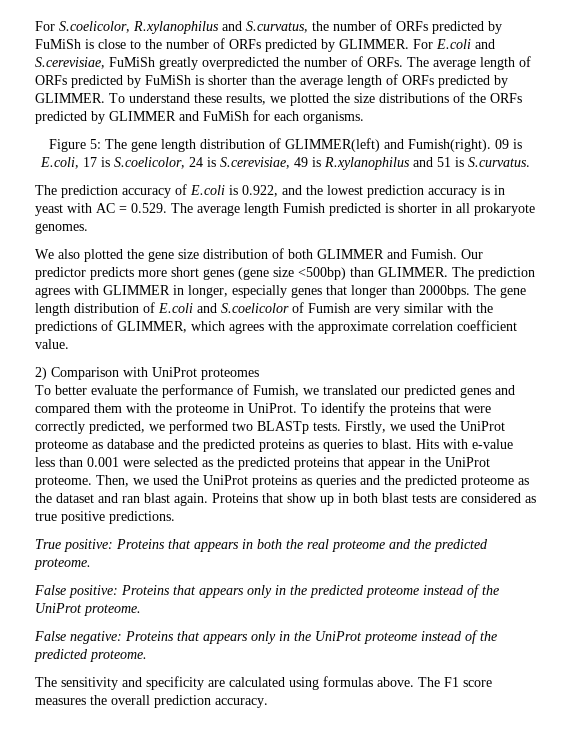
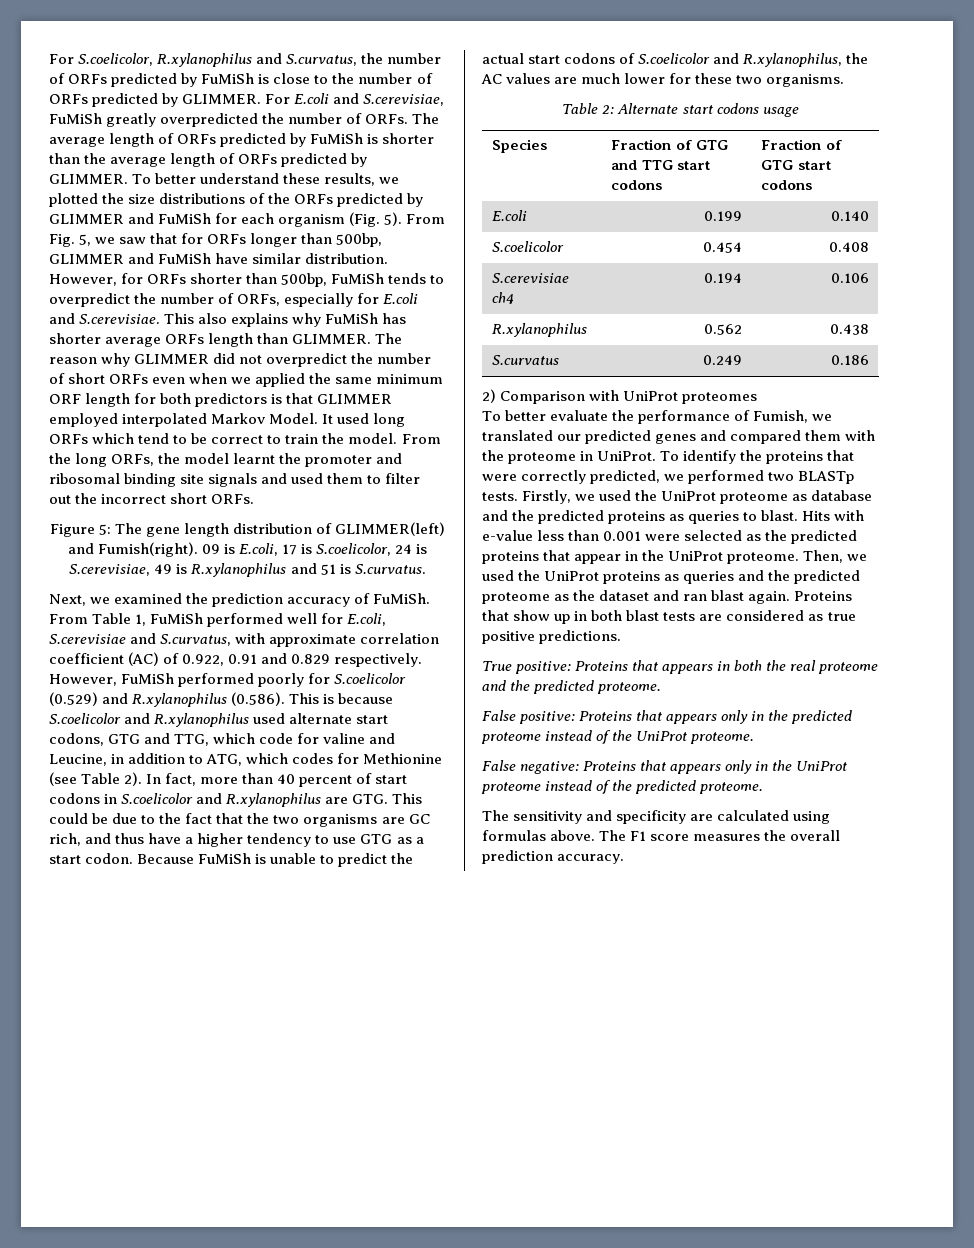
(125, 98) none -> [155,173,197,184] better
[303,111,364,124] organisms. -> [278,212,446,227] [49,233,383,247] [49,253,389,264] [49,273,445,287] [49,293,419,307] [49,313,407,327] [49,333,403,347] [49,353,432,367] [49,373,444,387] [49,393,393,407] [49,413,406,427] [49,433,441,444] [49,453,403,467] [49,473,421,487] [49,493,255,504] organism (Fig. 5). From Fig. 5, we saw that for ORFs longer than 500bp, GLIMMER and FuMiSh have similar distribution. However, for ORFs shorter than 500bp, FuMiSh tends to overpredict the number of ORFs, especially for E.coli and S.cerevisiae. This also explains why FuMiSh has shorter average ORFs length than GLIMMER. The reason why GLIMMER did not overpredict the number of short ORFs even when we applied the same minimum ORF length for both predictors is that GLIMMER employed interpolated Markov Model. It used long ORFs which tend to be correct to train the model. From the long ORFs, the model learnt the promoter and ribosomal binding site signals and used them to filter out the incorrect short ORFs.
[35,184,505,198] [35,203,535,216] [35,223,88,234] [35,248,483,262] [35,267,535,280] [35,285,526,298] [35,302,493,316] [35,320,517,334] [35,339,69,349] The prediction accuracy of E.coli is 0.922, and the lowest prediction accuracy is in yeast with AC = 0.529. The average length Fumish predicted is shorter in all prokaryote genomes. // We also plotted the gene size distribution of both GLIMMER and Fumish. Our predictor predicts more short genes (gene size <500bp) than GLIMMER. The prediction agrees with GLIMMER in longer, especially genes that longer than 2000bps. The gene length distribution of E.coli and S.coelicolor of Fumish are very similar with the predictions of GLIMMER, which agrees with the approximate correlation coefficient value. -> [49,593,431,607] [49,613,387,627] [49,633,440,647] [49,652,423,667] [49,673,407,687] [49,692,394,707] [49,713,389,727] [49,733,396,746] [49,753,443,766] [49,772,408,787] [49,793,423,807] [49,813,430,827] [49,833,424,847] [49,853,414,867] [482,53,869,67] [481,73,845,87] [562,103,799,117] [492,139,548,153] [611,139,728,150] [611,160,710,170] [611,180,663,190] [761,139,842,150] [761,160,831,170] [761,180,813,190] [492,210,528,221] [703,211,742,221] [830,211,869,221] [492,241,565,252] [702,242,742,253] [828,242,869,252] [492,273,570,283] [492,292,515,304] [703,273,742,283] [830,273,869,283] [492,323,588,337] [703,324,742,335] [829,324,869,335] [492,355,560,365] [702,355,742,365] [830,355,869,365] Next, we examined the prediction accuracy of FuMiSh. From Table 1, FuMiSh performed well for E.coli, S.cerevisiae and S.curvatus, with approximate correlation coefficient (AC) of 0.922, 0.91 and 0.829 respectively. However, FuMiSh performed poorly for S.coelicolor (0.529) and R.xylanophilus (0.586). This is because S.coelicolor and R.xylanophilus used alternate start codons, GTG and TTG, which code for valine and Leucine, in addition to ATG, which codes for Methionine (see Table 2). In fact, more than 40 percent of start codons in S.coelicolor and R.xylanophilus are GTG. This could be due to the fact that the two organisms are GC rich, and thus have a higher tendency to use GTG as a start codon. Because FuMiSh is unable to predict the actual start codons of S.coelicolor and R.xylanophilus, the AC values are much lower for these two organisms. // Table 2: Alternate start codons usage // Species | Fraction of GTG and TTG start codons | Fraction of GTG start codons // E.coli | 0.199 | 0.140 // S.coelicolor | 0.454 | 0.408 // S.cerevisiae ch4 | 0.194 | 0.106 // R.xylanophilus | 0.562 | 0.438 // S.curvatus | 0.249 | 0.186

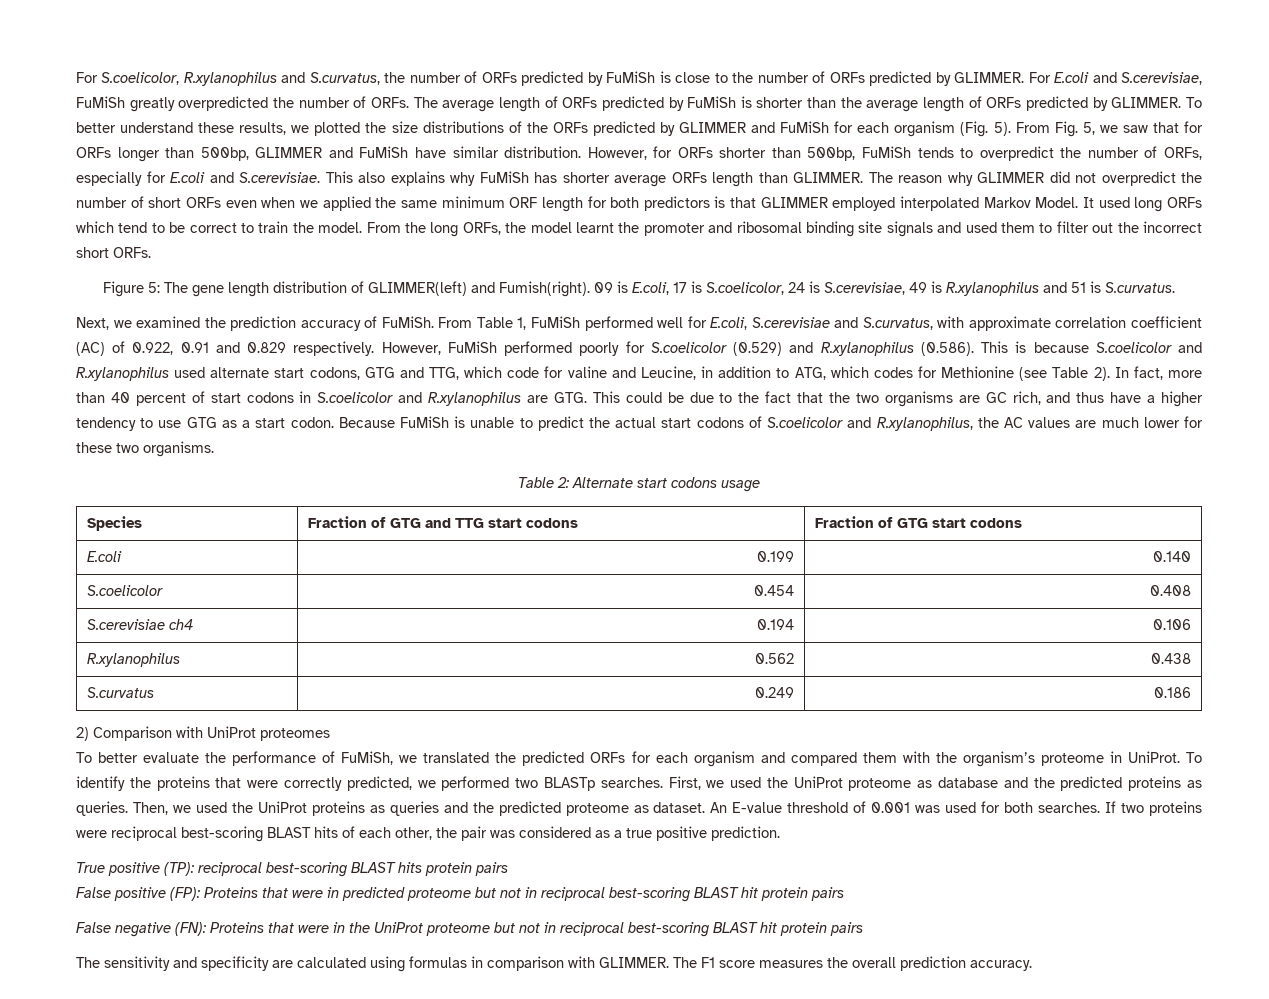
[753,410,809,423] Fumish, -> [341,751,394,765] FuMiSh,
[557,430,697,444] our predicted genes -> [495,751,755,767] the predicted ORFs for each organism
(504, 455) none -> [962,751,1035,767] organism’s
[482,490,572,504] tests. Firstly, -> [600,776,701,790] searches. First,
[688,510,865,524] [482,530,858,544] [482,550,800,564] queries to blast. Hits with e-value less than 0.001 were selected as the predicted proteins that appear in the UniProt proteome. -> [76,801,128,816] queries.
[573,590,853,604] [482,610,856,624] [482,630,622,644] [482,660,879,674] [482,680,662,694] [482,710,853,724] [481,730,755,744] [482,760,848,774] [481,780,764,794] the dataset and ran blast again. Proteins that show up in both blast tests are considered as true positive predictions. // True positive: Proteins that appears in both the real proteome and the predicted proteome. // False positive: Proteins that appears only in the predicted proteome instead of the UniProt proteome. // False negative: Proteins that appears only in the UniProt proteome instead of the predicted proteome. -> [653,801,1202,816] [76,826,780,842] [76,862,508,877] [76,887,844,902] [76,922,863,937] dataset. An E-value threshold of 0.001 was used for both searches. If two proteins were reciprocal best-scoring BLAST hits of each other, the pair was considered as a true positive prediction. // True positive (TP): reciprocal best-scoring BLAST hits protein pairs // False positive (FP): Proteins that were in predicted proteome but not in reciprocal best-scoring BLAST hit protein pairs // False negative (FN): Proteins that were in the UniProt proteome but not in reciprocal best-scoring BLAST hit protein pairs
[550,830,596,841] above. -> [471,956,669,971] in comparison with GLIMMER.

